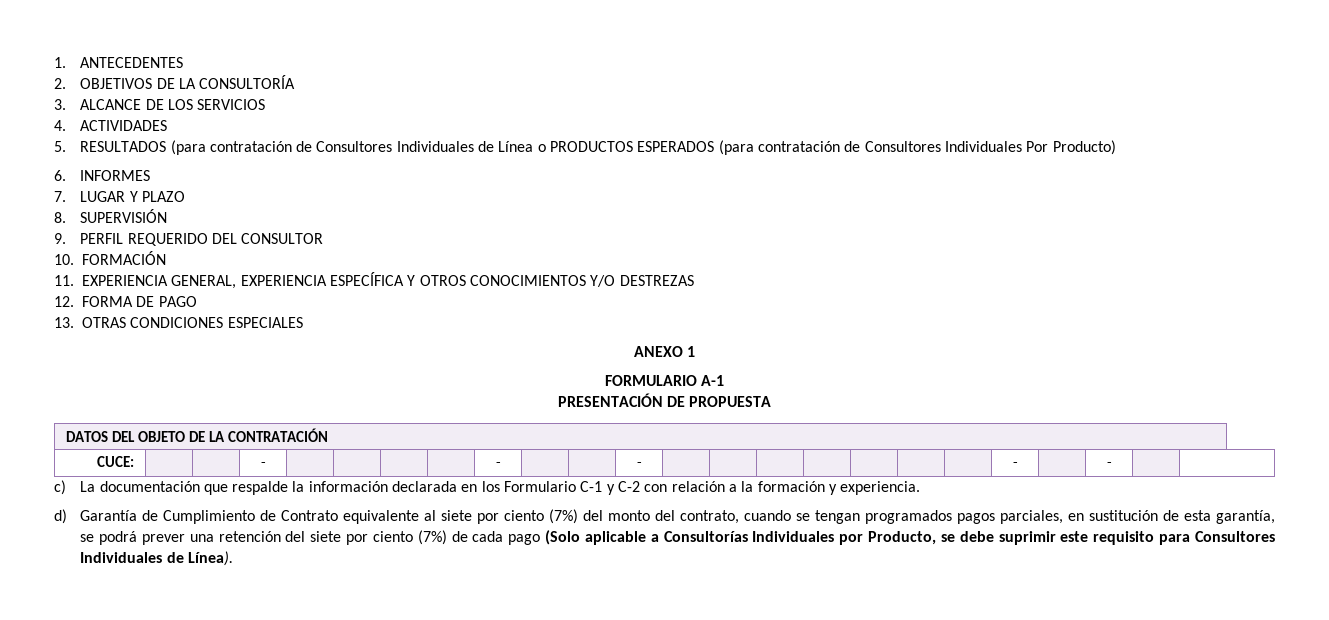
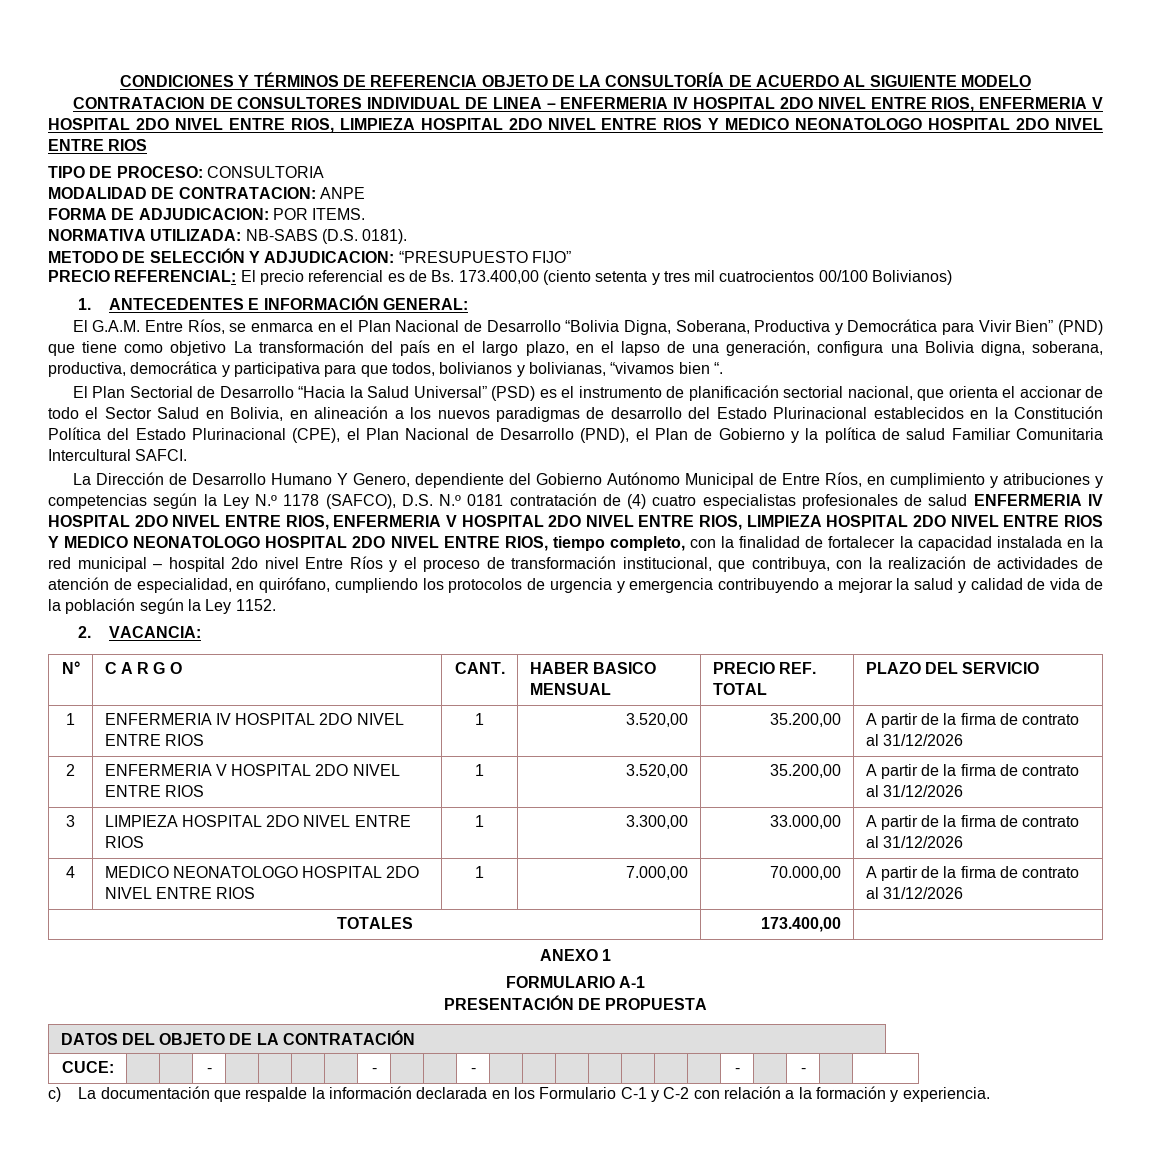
[54,57,184,68] [54,75,296,89] [54,99,266,110] [54,120,168,131] [54,140,1116,155] [54,170,151,181] [54,191,185,202] [54,209,168,223] [54,233,324,246] [54,251,166,265] [54,272,694,289] [54,296,197,307] [54,317,303,328] 1. ANTECEDENTES // 2. OBJETIVOS DE LA CONSULTORÍA // 3. ALCANCE DE LOS SERVICIOS // 4. ACTIVIDADES // 5. RESULTADOS (para contratación de Consultores Individuales de Línea o PRODUCTOS ESPERADOS (para contratación de Consultores Individuales Por Producto) // 6. INFORMES // 7. LUGAR Y PLAZO // 8. SUPERVISIÓN // 9. PERFIL REQUERIDO DEL CONSULTOR // 10. FORMACIÓN // 11. EXPERIENCIA GENERAL, EXPERIENCIA ESPECÍFICA Y OTROS CONOCIMIENTOS Y/O DESTREZAS // 12. FORMA DE PAGO // 13. OTRAS CONDICIONES ESPECIALES -> [119,72,1032,87] [72,97,1103,112] [48,118,1103,133] [48,139,148,151] [48,166,324,178] [48,187,365,199] [48,208,366,220] [48,229,408,244] [48,248,571,263] [48,270,953,285] [78,295,468,310] [72,319,1103,335] [48,340,1103,356] [48,361,723,377] [72,385,1104,401] [48,406,1104,422] [48,427,1104,443] [48,449,188,461] [72,472,1104,488] [48,493,1104,509] [48,515,1103,530] [48,536,1104,551] [48,556,1103,572] [48,577,1104,593] [48,598,276,614] [78,626,201,638] [61,661,80,674] [104,662,182,674] [454,662,505,674] [529,662,656,674] [529,683,611,695] [712,662,816,674] [712,683,767,695] [865,662,1040,674] [66,713,75,725] [104,713,404,725] [104,734,204,746] [475,713,484,725] [626,713,689,727] [770,713,842,727] [865,713,1080,728] [865,734,963,746] [66,764,75,776] [104,764,400,776] [104,785,204,797] [475,764,484,776] [626,764,689,778] [770,764,842,778] [865,764,1080,779] [865,785,963,797] [66,815,75,827] [104,815,411,827] [104,836,144,848] [475,815,484,827] [626,815,689,829] [770,815,842,829] [865,815,1080,830] [865,836,963,848] [66,866,75,878] [104,866,420,878] [104,887,256,899] [475,866,484,878] [626,866,689,880] [770,866,842,880] [865,866,1080,881] [865,887,963,899] [336,917,413,929] [761,917,842,932] CONDICIONES Y TÉRMINOS DE REFERENCIA OBJETO DE LA CONSULTORÍA DE ACUERDO AL SIGUIENTE MODELO // CONTRATACION DE CONSULTORES INDIVIDUAL DE LINEA – ENFERMERIA IV HOSPITAL 2DO NIVEL ENTRE RIOS, ENFERMERIA V HOSPITAL 2DO NIVEL ENTRE RIOS, LIMPIEZA HOSPITAL 2DO NIVEL ENTRE RIOS Y MEDICO NEONATOLOGO HOSPITAL 2DO NIVEL ENTRE RIOS // TIPO DE PROCESO: CONSULTORIA // MODALIDAD DE CONTRATACION: ANPE // FORMA DE ADJUDICACION: POR ITEMS. // NORMATIVA UTILIZADA: NB-SABS (D.S. 0181). // METODO DE SELECCIÓN Y ADJUDICACION: “PRESUPUESTO FIJO” // PRECIO REFERENCIAL: El precio referencial es de Bs. 173.400,00 (ciento setenta y tres mil cuatrocientos 00/100 Bolivianos) // 1. ANTECEDENTES E INFORMACIÓN GENERAL: // El G.A.M. Entre Ríos, se enmarca en el Plan Nacional de Desarrollo “Bolivia Digna, Soberana, Productiva y Democrática para Vivir Bien” (PND) que tiene como objetivo La transformación del país en el largo plazo, en el lapso de una generación, configura una Bolivia digna, soberana, productiva, democrática y participativa para que todos, bolivianos y bolivianas, “vivamos bien “. // El Plan Sectorial de Desarrollo “Hacia la Salud Universal” (PSD) es el instrumento de planificación sectorial nacional, que orienta el accionar de todo el Sector Salud en Bolivia, en alineación a los nuevos paradigmas de desarrollo del Estado Plurinacional establecidos en la Constitución Política del Estado Plurinacional (CPE), el Plan Nacional de Desarrollo (PND), el Plan de Gobierno y la política de salud Familiar Comunitaria Intercultural SAFCI. // La Dirección de Desarrollo Humano Y Genero, dependiente del Gobierno Autónomo Municipal de Entre Ríos, en cumplimiento y atribuciones y competencias según la Ley N.º 1178 (SAFCO), D.S. N.º 0181 contratación de (4) cuatro especialistas profesionales de salud ENFERMERIA IV HOSPITAL 2DO NIVEL ENTRE RIOS, ENFERMERIA V HOSPITAL 2DO NIVEL ENTRE RIOS, LIMPIEZA HOSPITAL 2DO NIVEL ENTRE RIOS Y MEDICO NEONATOLOGO HOSPITAL 2DO NIVEL ENTRE RIOS, tiempo completo, con la finalidad de fortalecer la capacidad instalada en la red municipal – hospital 2do nivel Entre Ríos y el proceso de transformación institucional, que contribuya, con la realización de actividades de atención de especialidad, en quirófano, cumpliendo los protocolos de urgencia y emergencia contribuyendo a mejorar la salud y calidad de vida de la población según la Ley 1152. // 2. VACANCIA: // N° | C A R G O | CANT. | HABER BASICO MENSUAL | PRECIO REF. TOTAL | PLAZO DEL SERVICIO // 1 | ENFERMERIA IV HOSPITAL 2DO NIVEL ENTRE RIOS | 1 | 3.520,00 | 35.200,00 | A partir de la firma de contrato al 31/12/2026 // 2 | ENFERMERIA V HOSPITAL 2DO NIVEL ENTRE RIOS | 1 | 3.520,00 | 35.200,00 | A partir de la firma de contrato al 31/12/2026 // 3 | LIMPIEZA HOSPITAL 2DO NIVEL ENTRE RIOS | 1 | 3.300,00 | 33.000,00 | A partir de la firma de contrato al 31/12/2026 // 4 | MEDICO NEONATOLOGO HOSPITAL 2DO NIVEL ENTRE RIOS | 1 | 7.000,00 | 70.000,00 | A partir de la firma de contrato al 31/12/2026 // TOTALES | 173.400,00 |
[54,509,1276,524] [80,530,1275,545] [80,551,233,566] // d) Garantía de Cumplimiento de Contrato equivalente al siete por ciento (7%) del monto del contrato, cuando se tengan programados pagos parciales, en sustitución de esta garantía, se podrá prever una retención del siete por ciento (7%) de cada pago (Solo aplicable a Consultorías Individuales por Producto, se debe suprimir este requisito para Consultores Individuales de Línea). -> (990, 1094) none

